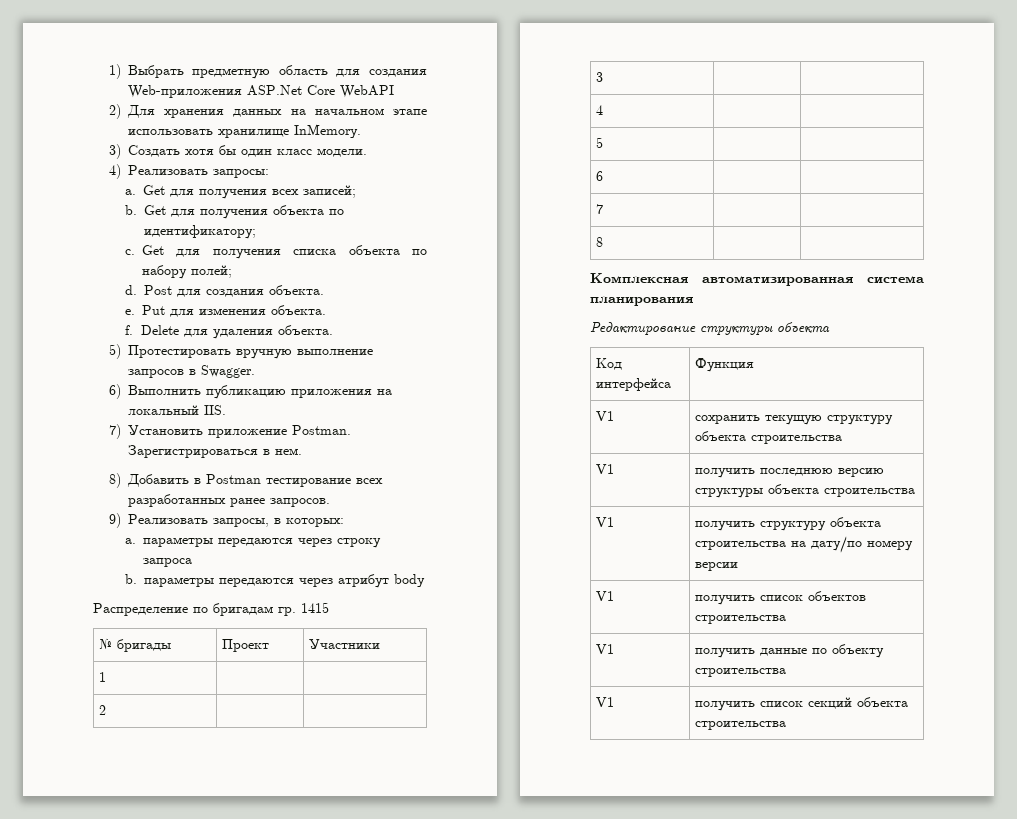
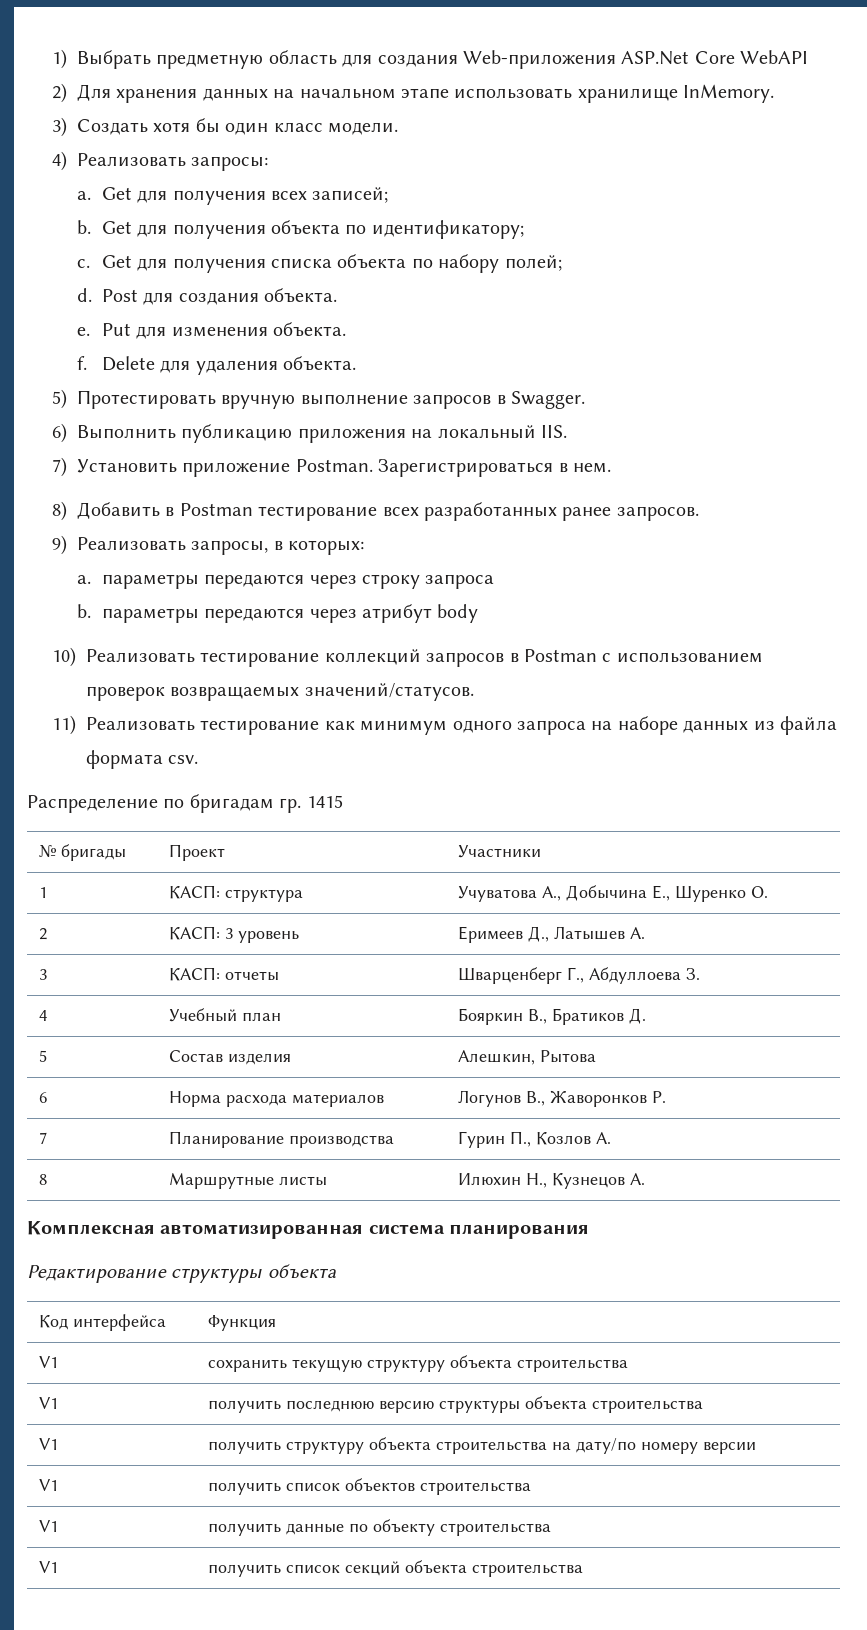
(425, 580) none -> [51,647,763,667] [85,683,474,701] [51,715,837,735] [85,750,199,769] // 10) Реализовать тестирование коллекций запросов в Postman с использованием проверок возвращаемых значений/статусов. // 11) Реализовать тестирование как минимум одного запроса на наборе данных из файла формата csv.
[99,705,107,715] [596,72,604,82] [596,105,604,115] [596,137,604,148] [596,171,604,181] [596,204,604,214] [596,237,604,247] | // 2 | | // 3 | | // 4 | | // 5 | | // 6 | | // 7 | | // 8 | | -> [169,885,304,902] [458,885,769,902] [39,928,48,940] [169,926,300,943] [458,926,646,943] [39,969,48,980] [169,967,280,981] [458,967,701,984] [39,1010,48,1021] [169,1008,282,1022] [458,1008,647,1025] [39,1050,48,1062] [169,1050,292,1065] [458,1050,597,1065] [39,1092,48,1103] [169,1091,385,1107] [458,1090,667,1107] [39,1132,48,1144] [169,1131,395,1148] [458,1131,612,1148] [39,1174,48,1185] [169,1173,328,1189] [458,1173,646,1189] КАСП: структура | Учуватова А., Добычина Е., Шуренко О. // 2 | КАСП: 3 уровень | Еримеев Д., Латышев А. // 3 | КАСП: отчеты | Шварценберг Г., Абдуллоева З. // 4 | Учебный план | Бояркин В., Братиков Д. // 5 | Состав изделия | Алешкин, Рытова // 6 | Норма расхода материалов | Логунов В., Жаворонков Р. // 7 | Планирование производства | Гурин П., Козлов А. // 8 | Маршрутные листы | Илюхин Н., Кузнецов А.

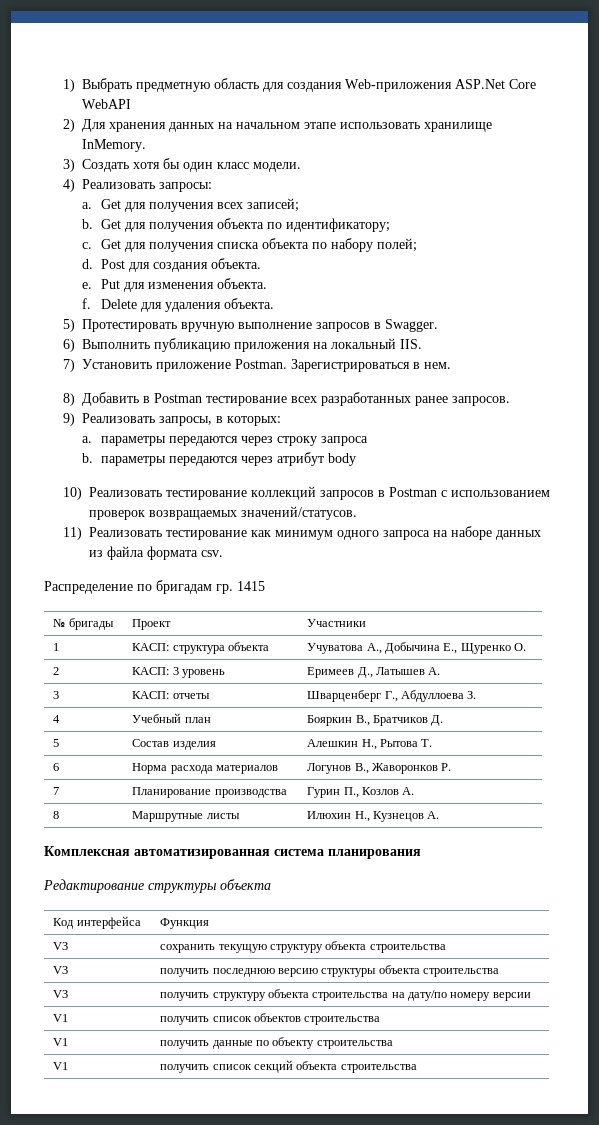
(304, 895) none -> [227,642,269,651] объекта
[675,886,747,902] Шуренко -> [460,643,511,654] Щуренко
[552,1008,625,1025] Братиков -> [372,715,428,726] Братчиков
[458,1050,536,1065] Алешкин, -> [307,739,377,750] Алешкин Н.,
(597, 1056) none -> [421,739,433,747] Т.
[39,1356,59,1368] V1 -> [53,942,69,950] V3
[39,1397,59,1409] V1 -> [53,966,69,974] V3
[39,1438,59,1450] V1 -> [53,990,69,998] V3

